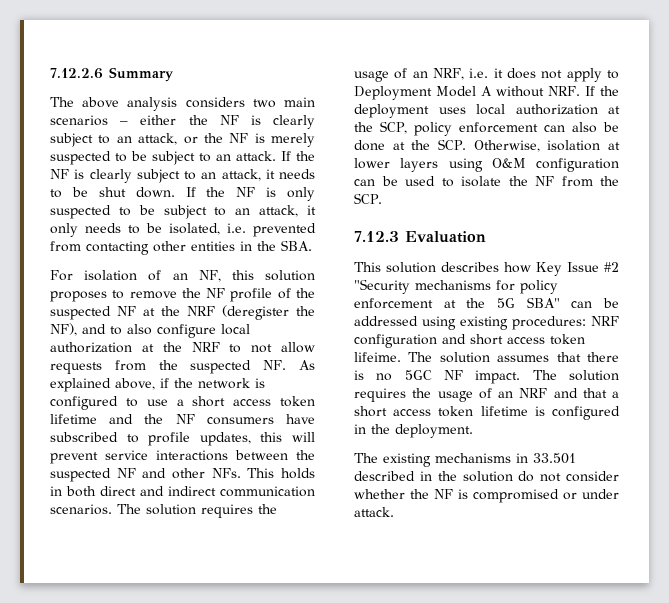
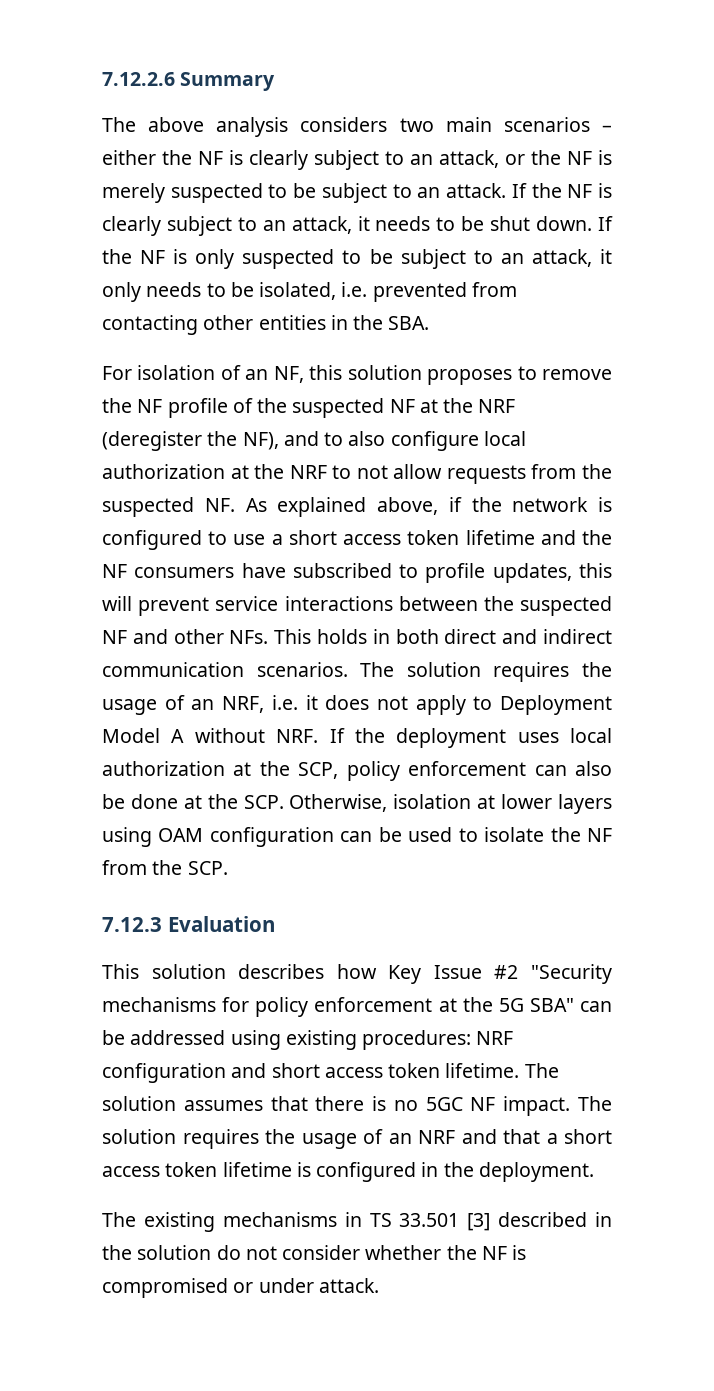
[491,158,526,168] O&M -> [158,828,204,842] OAM
[354,352,401,362] lifeime. -> [445,1063,520,1078] lifetime.
[533,453,576,464] 33.501 -> [369,1213,491,1231] TS 33.501 [3]

